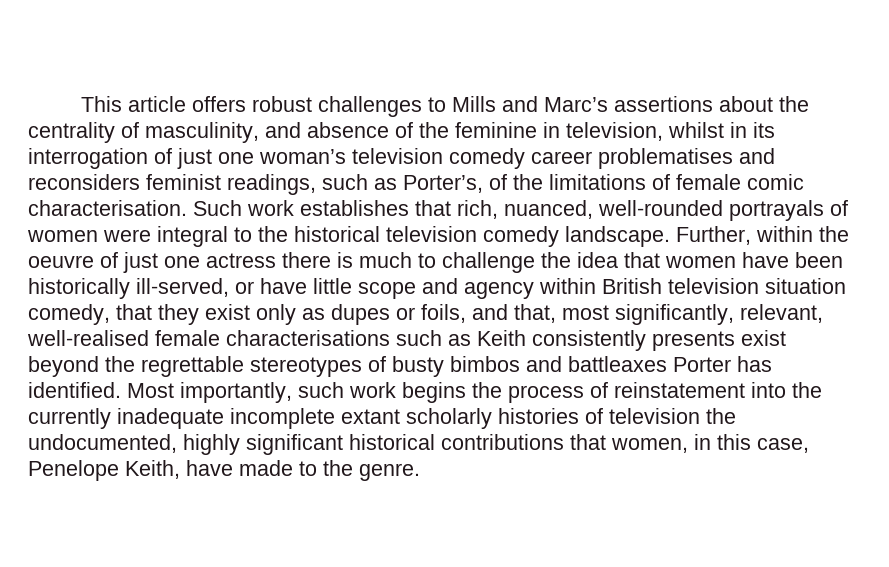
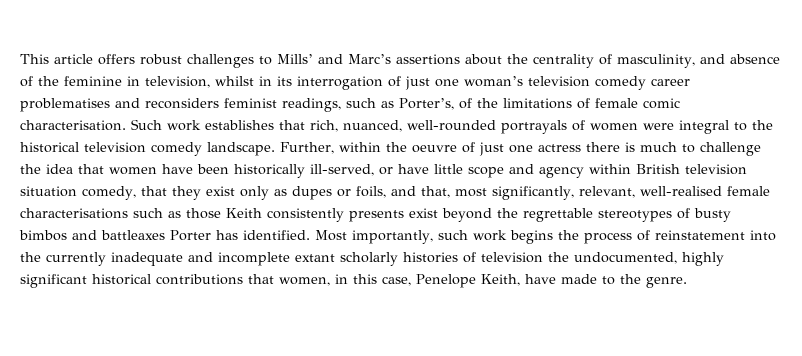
[452,96,497,112] Mills -> [277,54,313,64] Mills’
(471, 340) none -> [186,208,221,219] those
(224, 418) none -> [188,252,213,262] and

